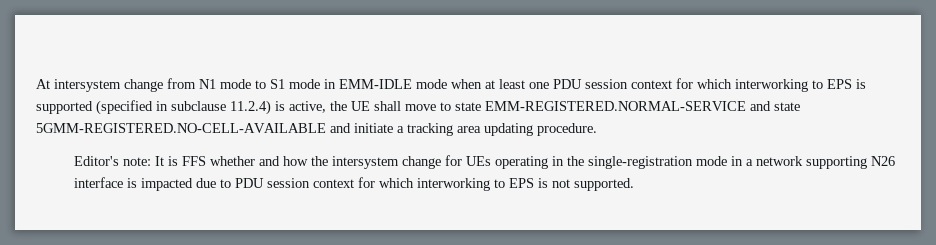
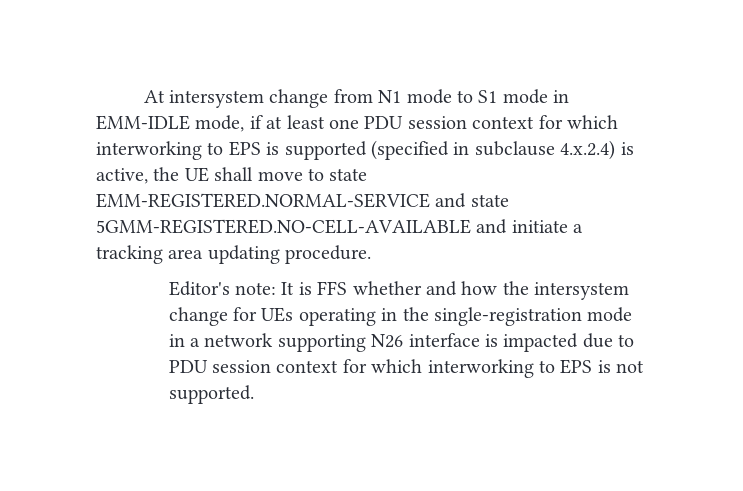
[416,79,482,89] mode when -> [195,115,263,132] mode, if
[230,100,271,115] 11.2.4) -> [560,140,616,160] 4.x.2.4)

